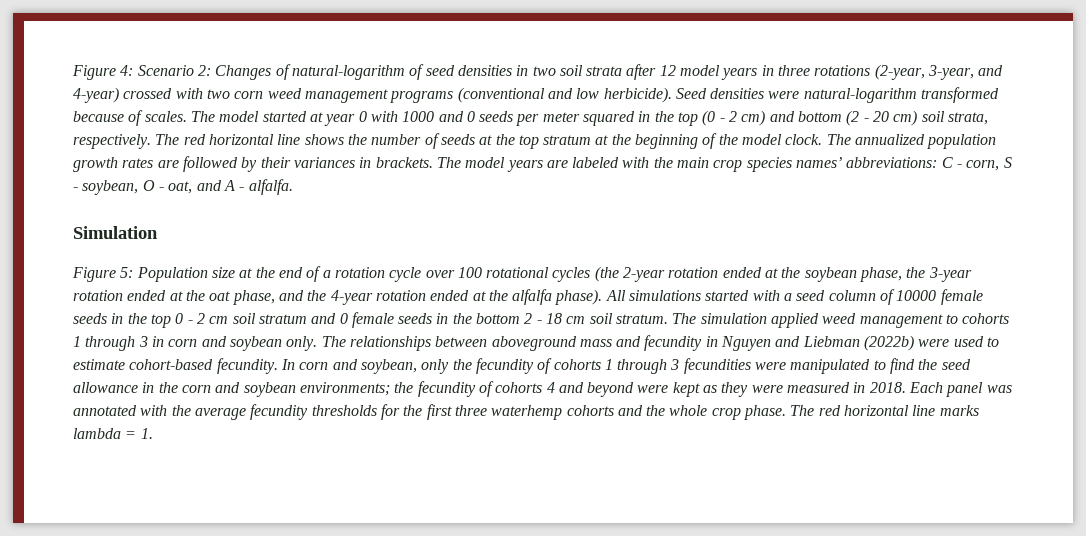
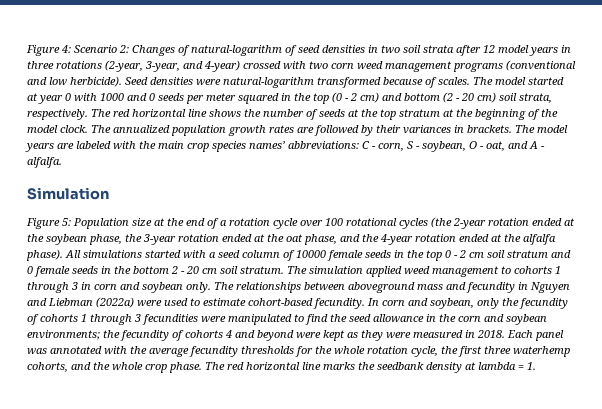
[546,313,563,324] 18 -> [186,266,199,274] 20
[864,335,915,351] (2022b) -> [96,297,134,308] (2022a)
(423, 410) none -> [334,346,458,357] whole rotation cycle, the
[566,405,614,416] cohorts -> [27,362,68,373] cohorts,
(979, 410) none -> [358,362,476,373] the seedbank density at

